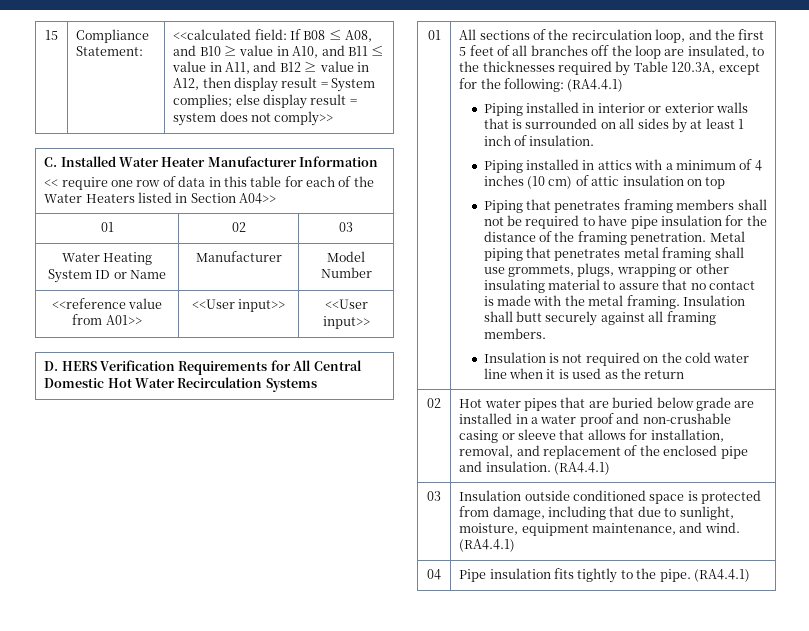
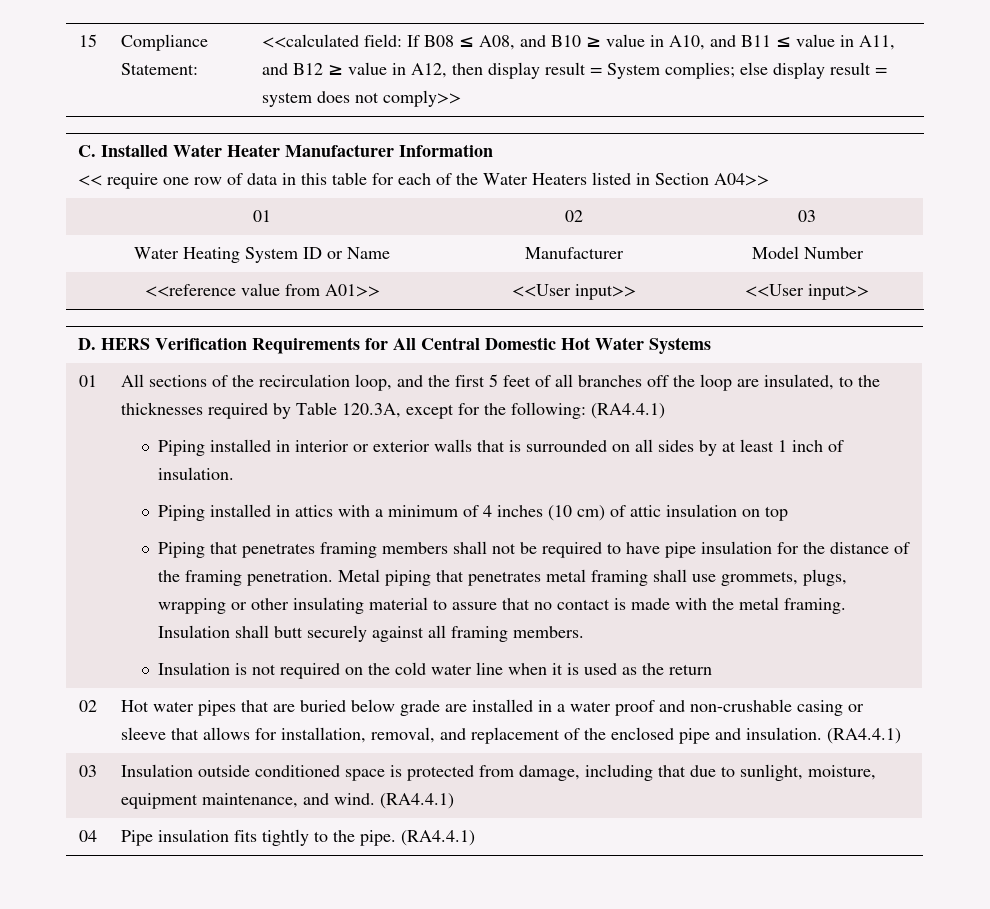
[177,377,263,388] Recirculation -> (645, 343) none

